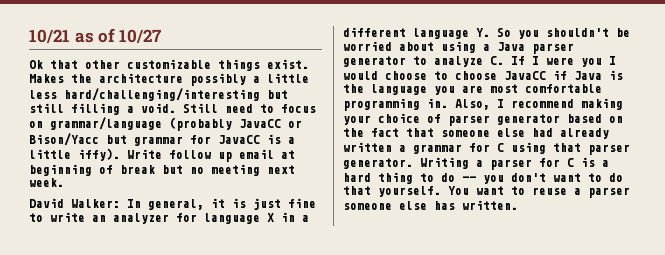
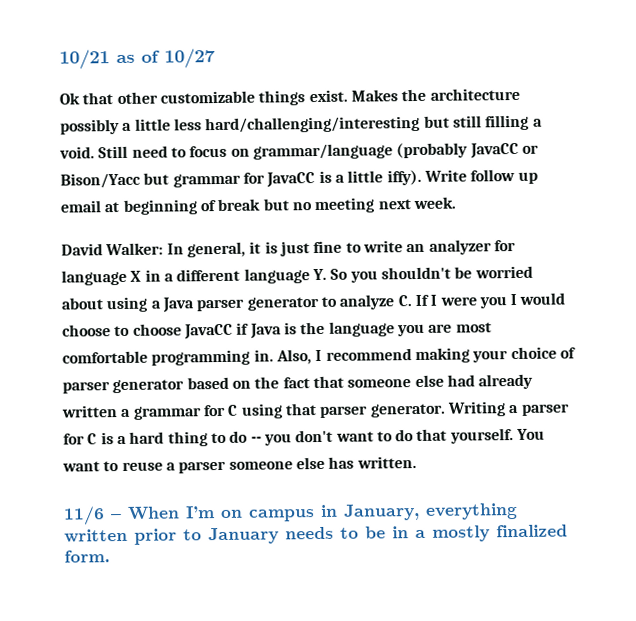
(518, 205) none -> [63,502,518,526] [64,524,568,545] [64,550,110,563] // 11/6 – When I’m on campus in January, everything written prior to January needs to be in a mostly finalized form.

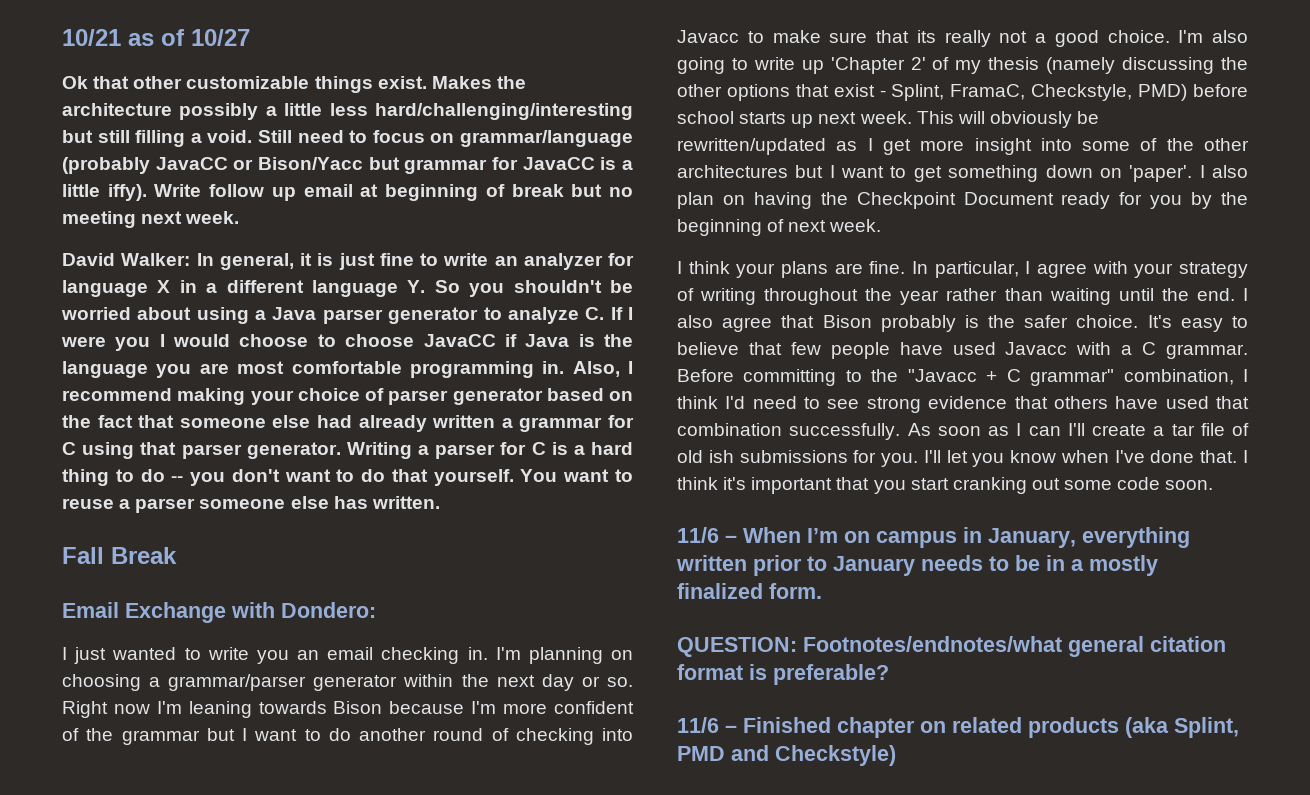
(417, 462) none -> [62,547,177,564] [62,602,376,623] [62,647,634,664] [62,674,634,691] [62,701,635,718] [62,728,633,745] [677,30,1248,47] [677,57,1248,74] [677,84,1248,101] [677,111,1100,128] [677,138,1249,155] [677,165,1248,182] [677,192,1248,209] [677,219,882,236] [677,261,1248,278] [677,288,1248,305] [677,315,1248,332] [677,342,1248,359] [677,369,1248,386] [677,396,1249,413] [677,423,1249,440] [677,450,1248,467] [677,477,1214,494] // Fall Break // Email Exchange with Dondero: // I just wanted to write you an email checking in. I'm planning on choosing a grammar/parser generator within the next day or so. Right now I'm leaning towards Bison because I'm more confident of the grammar but I want to do another round of checking into Javacc to make sure that its really not a good choice. I'm also going to write up 'Chapter 2' of my thesis (namely discussing the other options that exist - Splint, FramaC, Checkstyle, PMD) before school starts up next week. This will obviously be rewritten/updated as I get more insight into some of the other architectures but I want to get something down on 'paper'. I also plan on having the Checkpoint Document ready for you by the beginning of next week. // I think your plans are fine. In particular, I agree with your strategy of writing throughout the year rather than waiting until the end. I also agree that Bison probably is the safer choice. It's easy to believe that few people have used Javacc with a C grammar. Before committing to the "Javacc + C grammar" combination, I think I'd need to see strong evidence that others have used that combination successfully. As soon as I can I'll create a tar file of old ish submissions for you. I'll let you know when I've done that. I think it's important that you start cranking out some code soon.
(110, 556) none -> [677,636,1226,657] [677,664,889,685] [677,717,1239,738] [677,745,896,766] // QUESTION: Footnotes/endnotes/what general citation format is preferable? // 11/6 – Finished chapter on related products (aka Splint, PMD and Checkstyle)

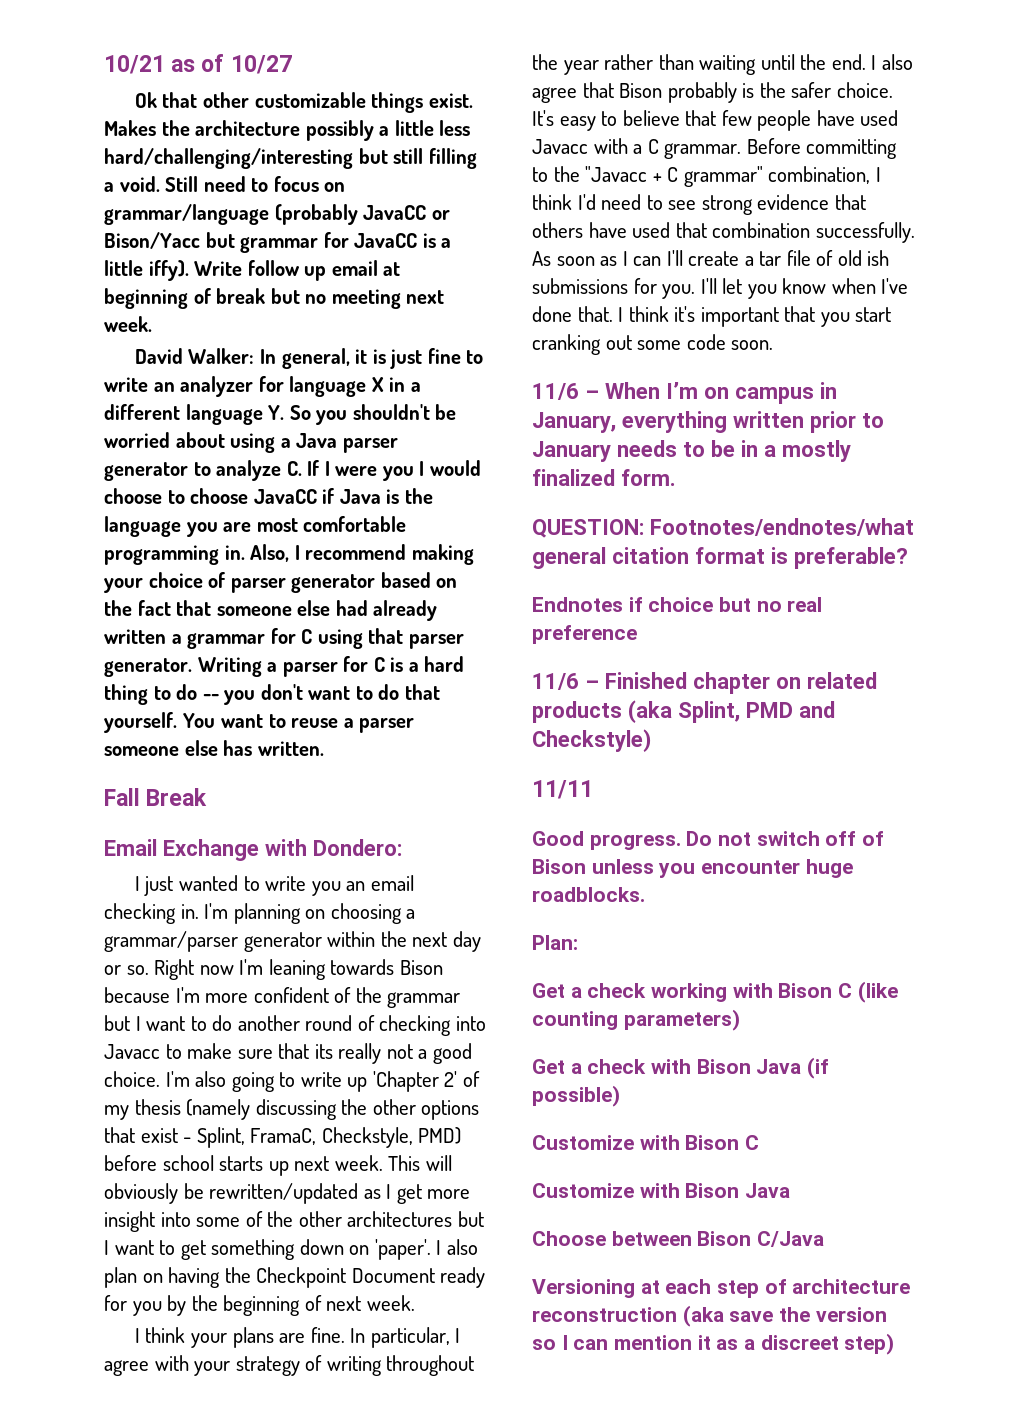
(889, 674) none -> [532,597,823,612] [532,625,637,644] // Endnotes if choice but no real preference
(896, 755) none -> [532,780,593,799] [532,831,885,850] [532,859,853,878] [532,887,645,902] [532,935,578,950] [532,981,898,1003] [532,1009,740,1031] [532,1057,830,1079] [532,1085,620,1107] [532,1135,760,1150] [532,1183,791,1198] [532,1231,825,1247] [532,1279,911,1298] [532,1305,887,1327] [532,1333,895,1355] // 11/11 // Good progress. Do not switch off of Bison unless you encounter huge roadblocks. // Plan: // Get a check working with Bison C (like counting parameters) // Get a check with Bison Java (if possible) // Customize with Bison C // Customize with Bison Java // Choose between Bison C/Java // Versioning at each step of architecture reconstruction (aka save the version so I can mention it as a discreet step)

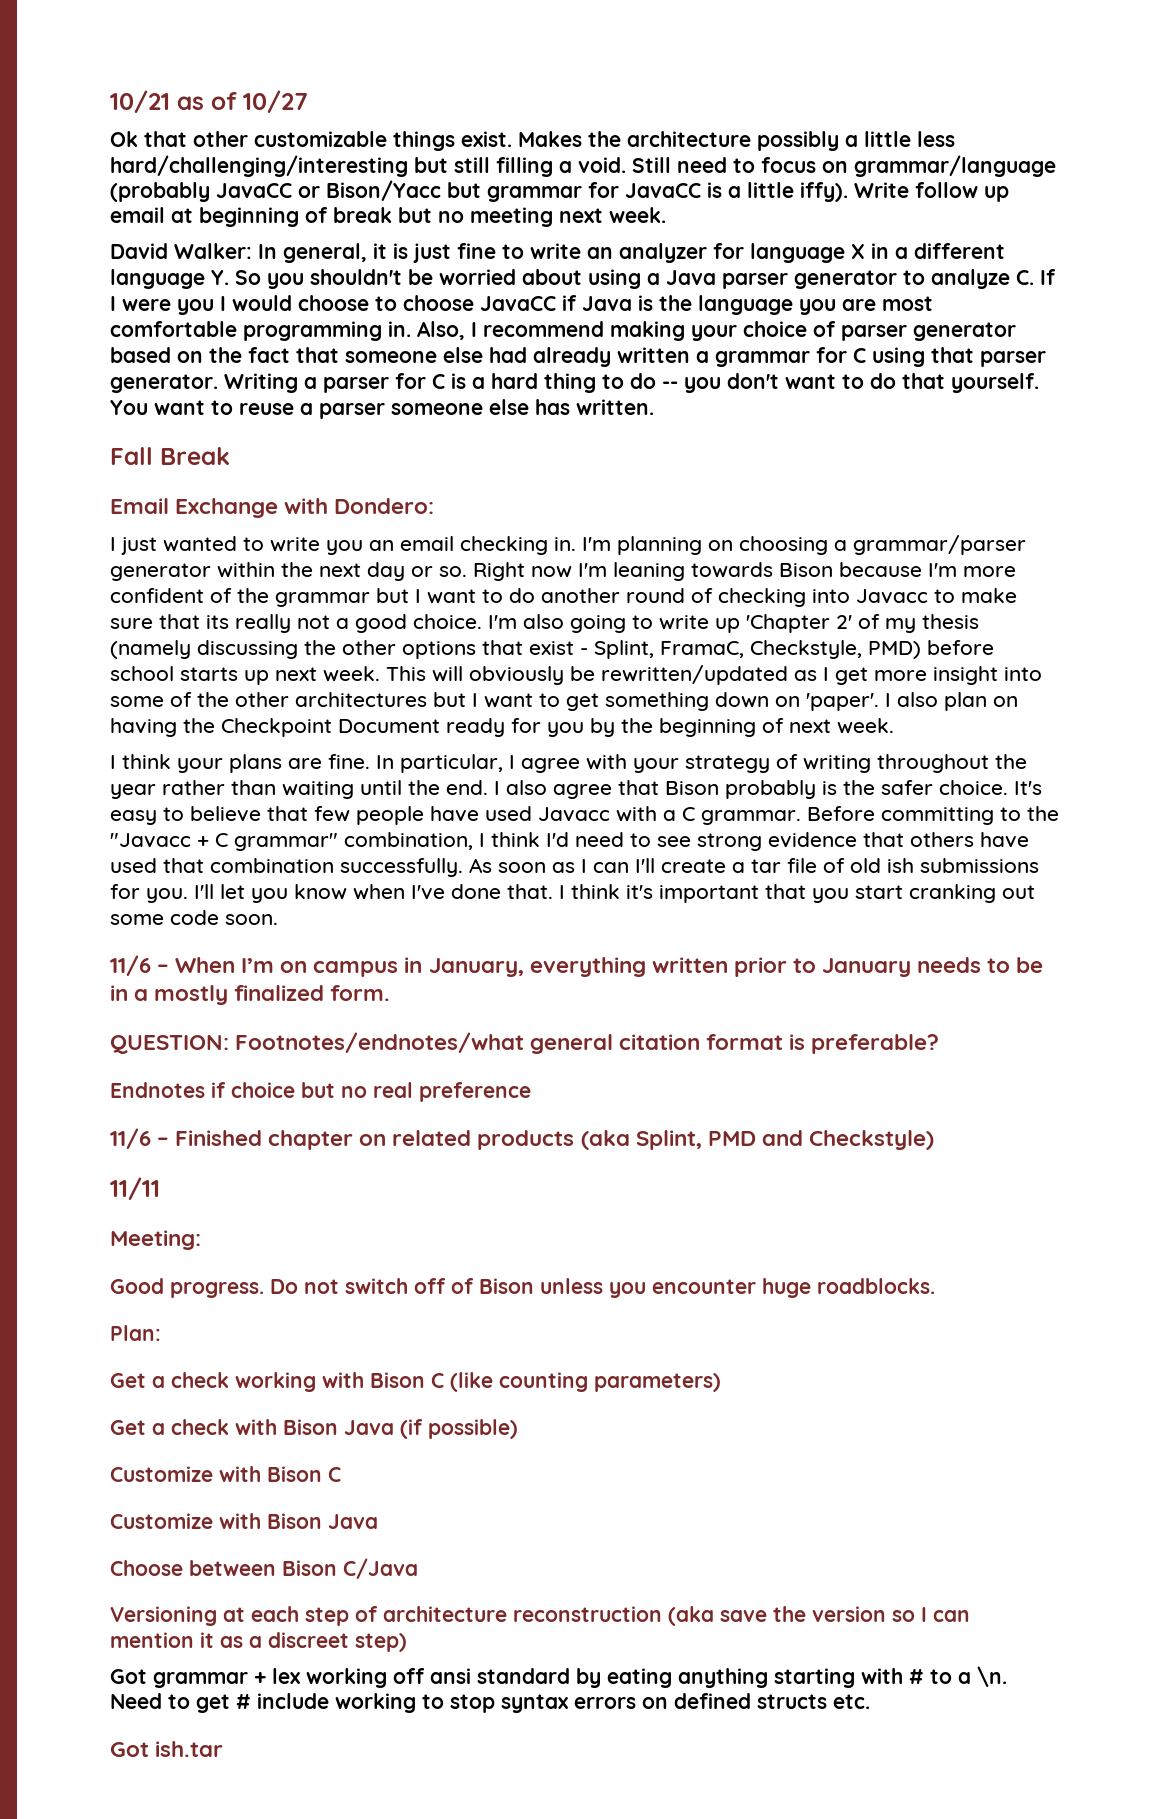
(593, 789) none -> [110,1230,201,1250] // Meeting:
(895, 1344) none -> [110,1666,1007,1688] [110,1693,870,1713] [110,1741,224,1757] // Got grammar + lex working off ansi standard by eating anything starting with # to a \n. Need to get # include working to stop syntax errors on defined structs etc. // Got ish.tar

